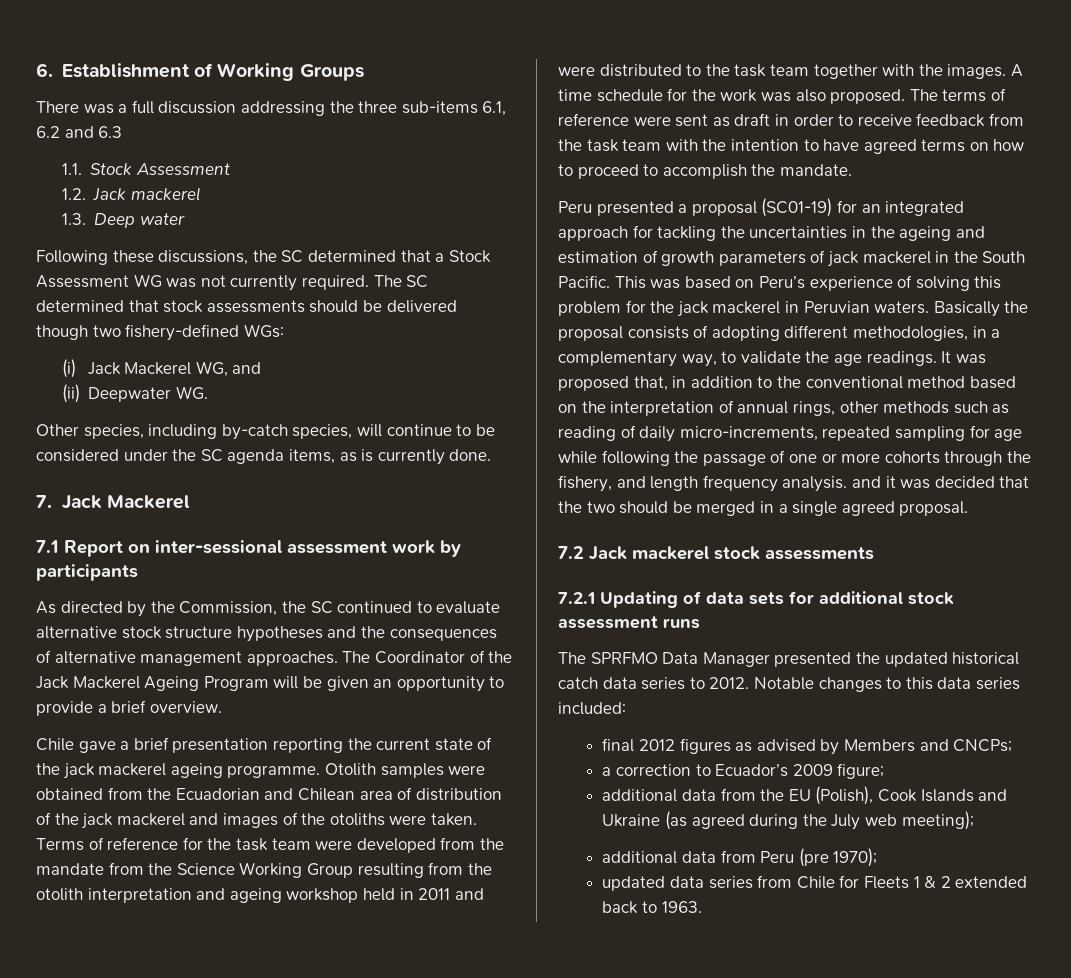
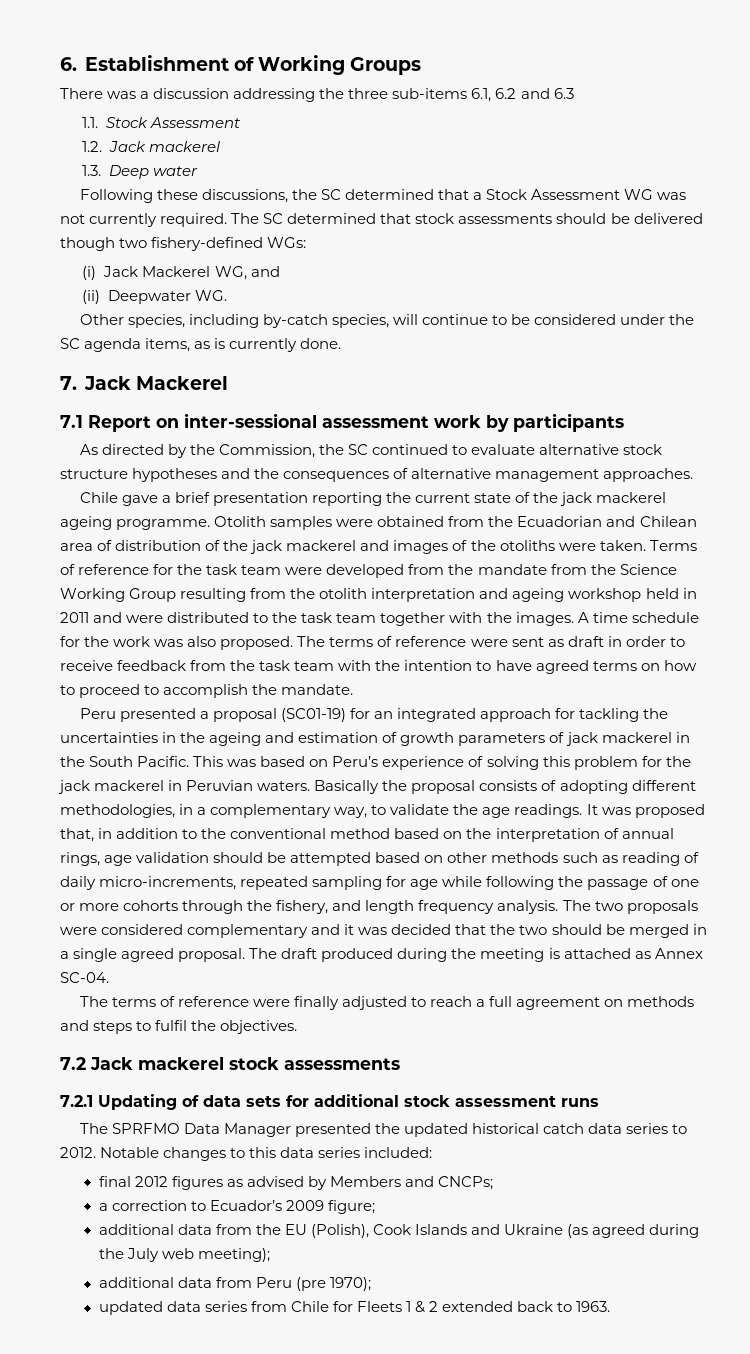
[131,100,154,114] full -> (150, 95) none
[342,650,513,664] [36,676,505,692] [36,700,222,716] The Coordinator of the Jack Mackerel Ageing Program will be given an opportunity to provide a brief overview. -> (694, 475) none
(835, 408) none -> [104,852,444,866] age validation should be attempted based on
(848, 484) none -> [562,900,698,914] [60,924,309,938] The two proposals were considered complementary
(969, 508) none -> [249,948,703,962] [60,972,109,983] [79,996,695,1010] [60,1020,298,1034] The draft produced during the meeting is attached as Annex SC-04. // The terms of reference were finally adjusted to reach a full agreement on methods and steps to fulfil the objectives.

